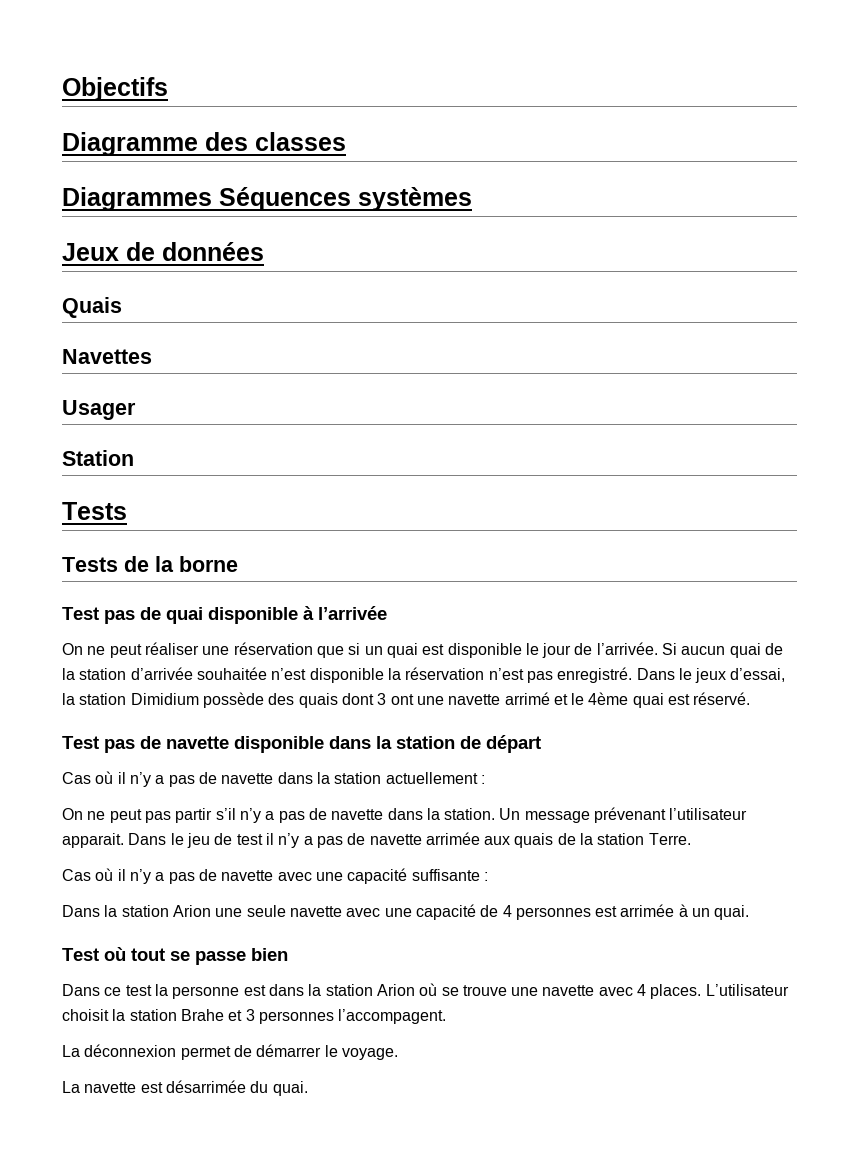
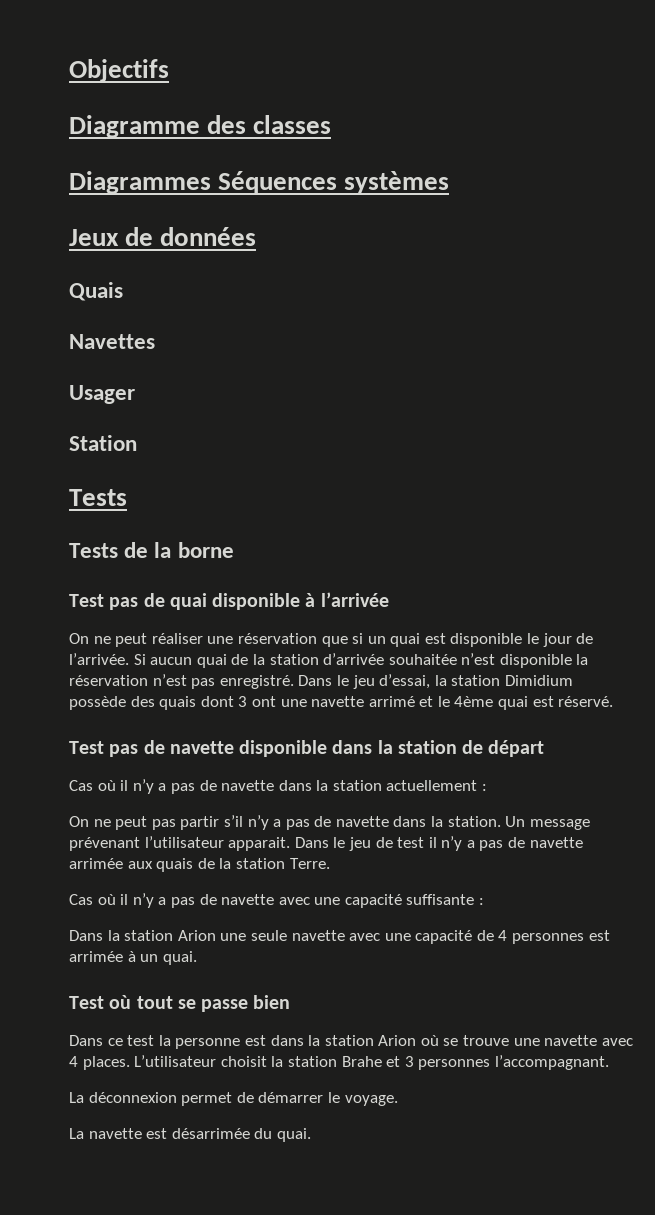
[695,668,727,683] jeux -> [352,675,375,689] jeu
[338,1009,447,1024] l’accompagent. -> [494,1055,609,1070] l’accompagnant.

